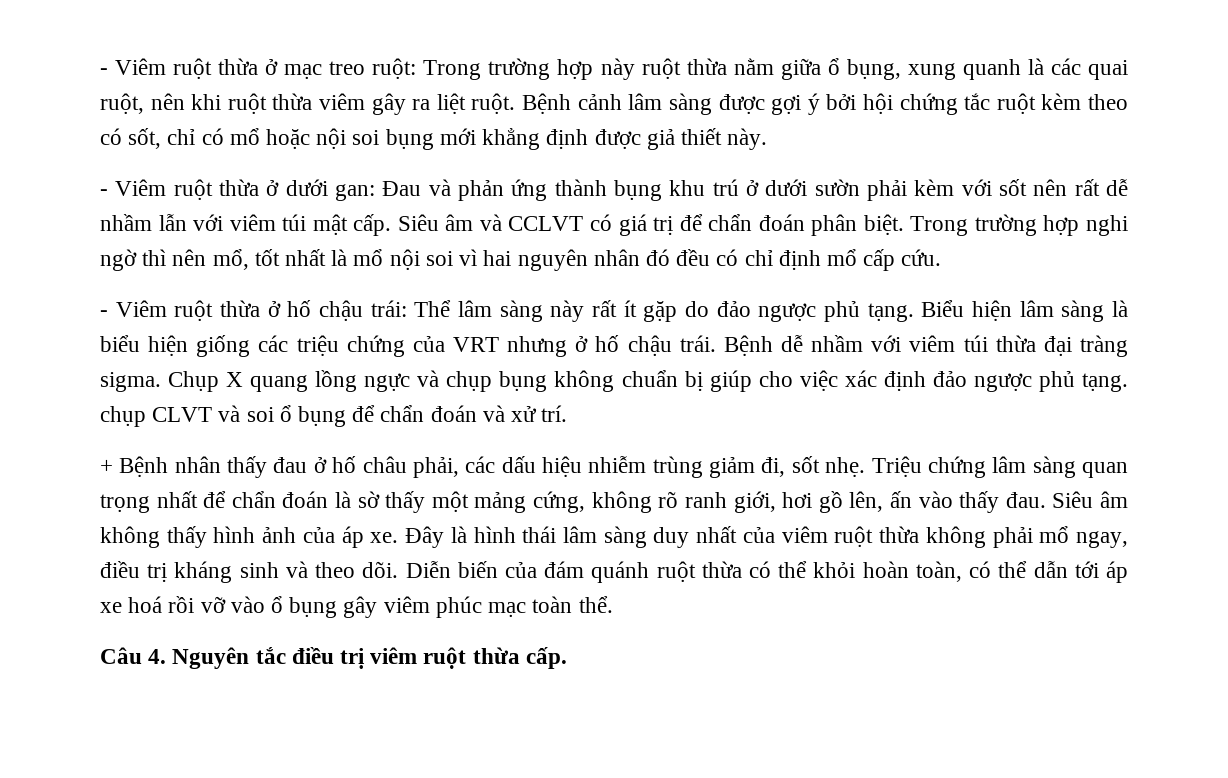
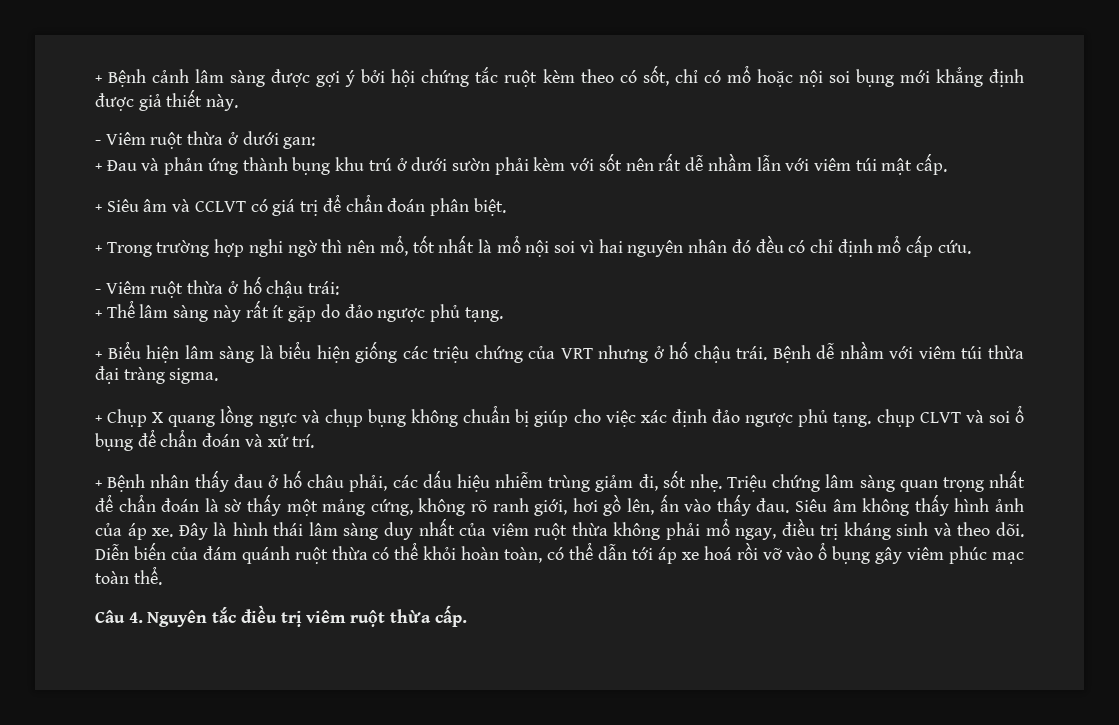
[100,58,1128,80] [100,93,516,115] - Viêm ruột thừa ở mạc treo ruột: Trong trường hợp này ruột thừa nằm giữa ổ bụng, xung quanh là các quai ruột, nên khi ruột thừa viêm gây ra liệt ruột. -> [95,75,102,83] +
(376, 192) none -> [95,163,102,171] // +
(392, 225) none -> [95,204,102,212] // +
(904, 224) none -> [95,245,102,253] // +
(407, 308) none -> [95,310,102,318] // +
(914, 312) none -> [95,351,102,359] // +
(161, 382) none -> [95,415,102,423] // +

